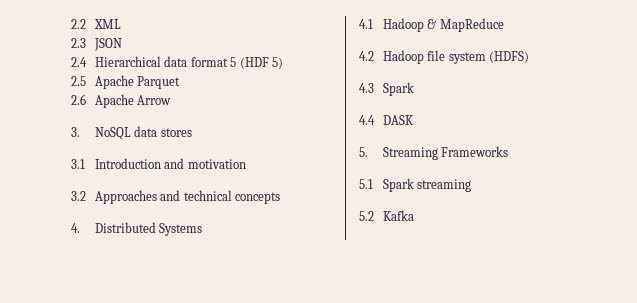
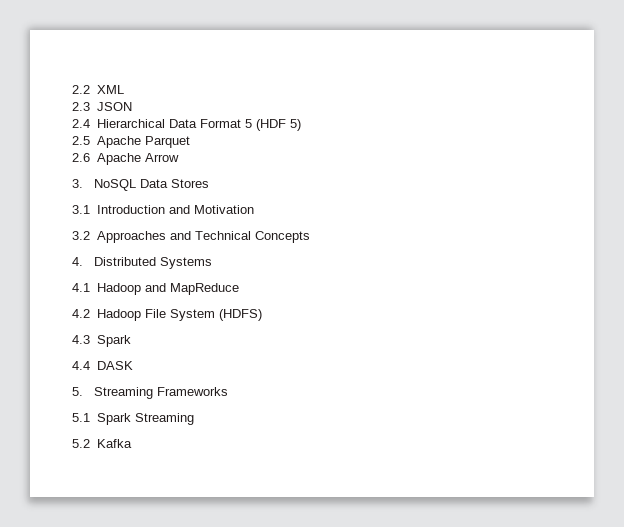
[164,56,228,67] data format -> [168,119,241,128] Data Format
[134,126,192,137] data stores -> [140,179,210,188] Data Stores
[187,159,246,169] motivation -> [193,205,254,214] Motivation
[183,190,281,204] technical concepts -> [194,231,310,243] Technical Concepts
[427,19,437,29] & -> [144,283,166,292] and
[427,50,486,64] file system -> [144,309,215,321] File System
[417,179,472,192] streaming -> [134,413,194,425] Streaming

